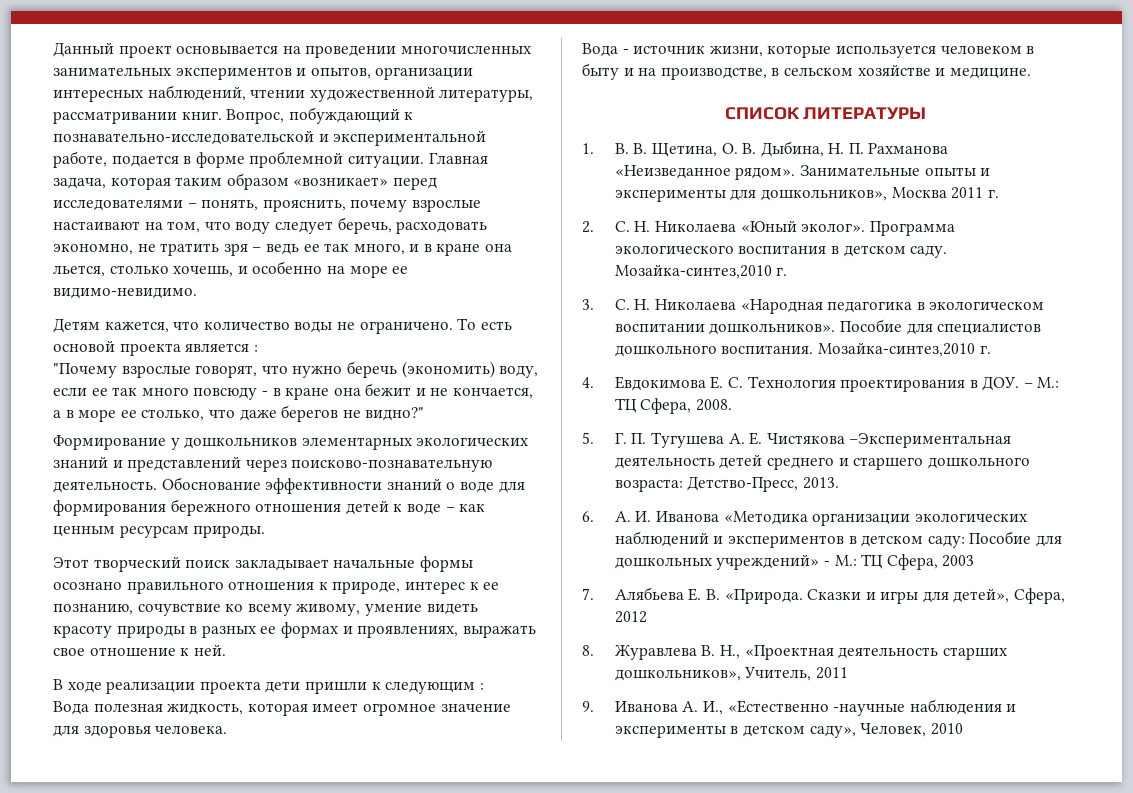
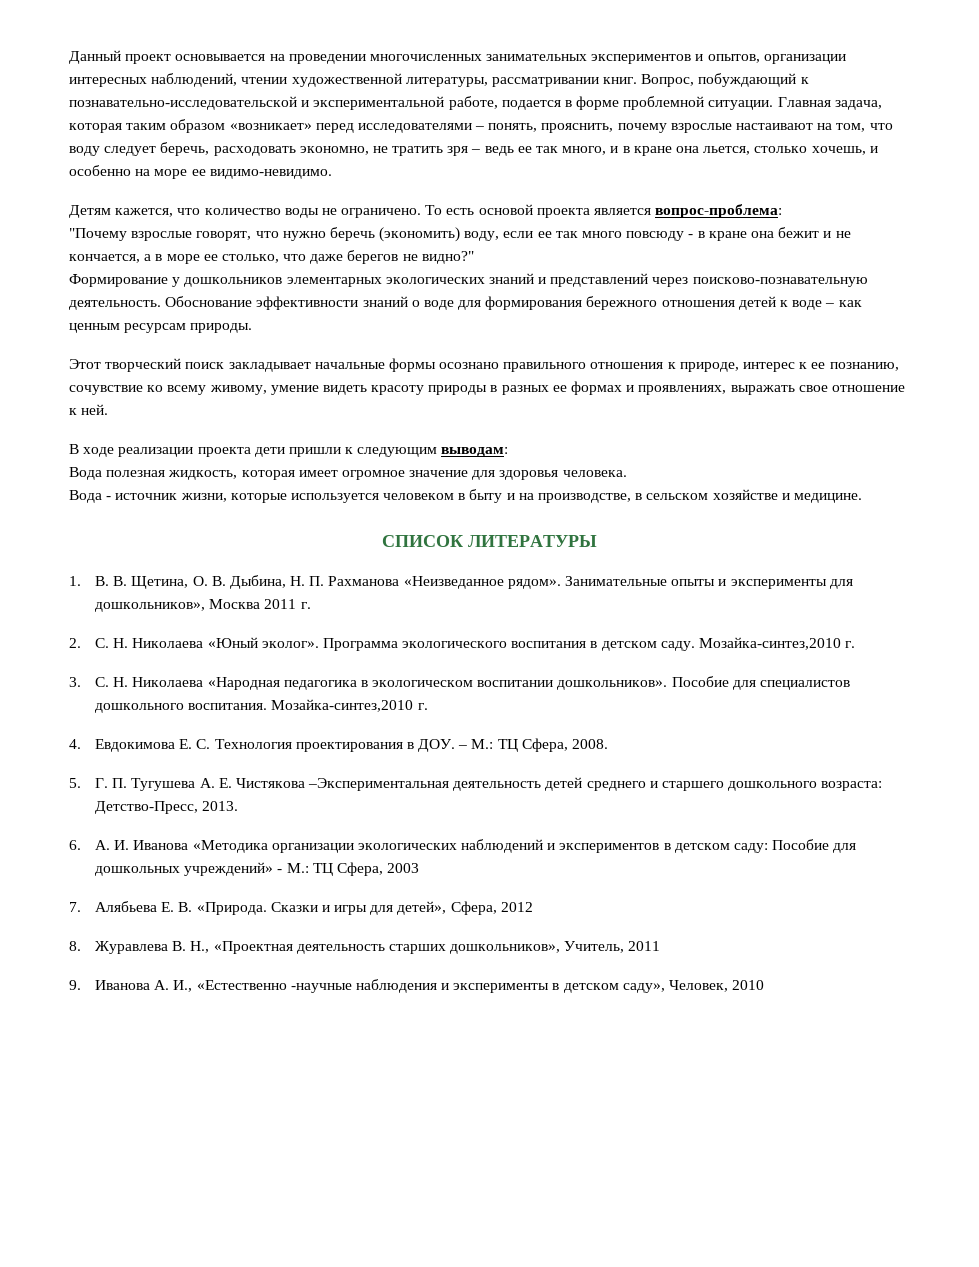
[253,345,258,352] : -> [655,204,783,218] вопрос-проблема:
[479,683,484,690] : -> [441,447,509,457] выводам:

